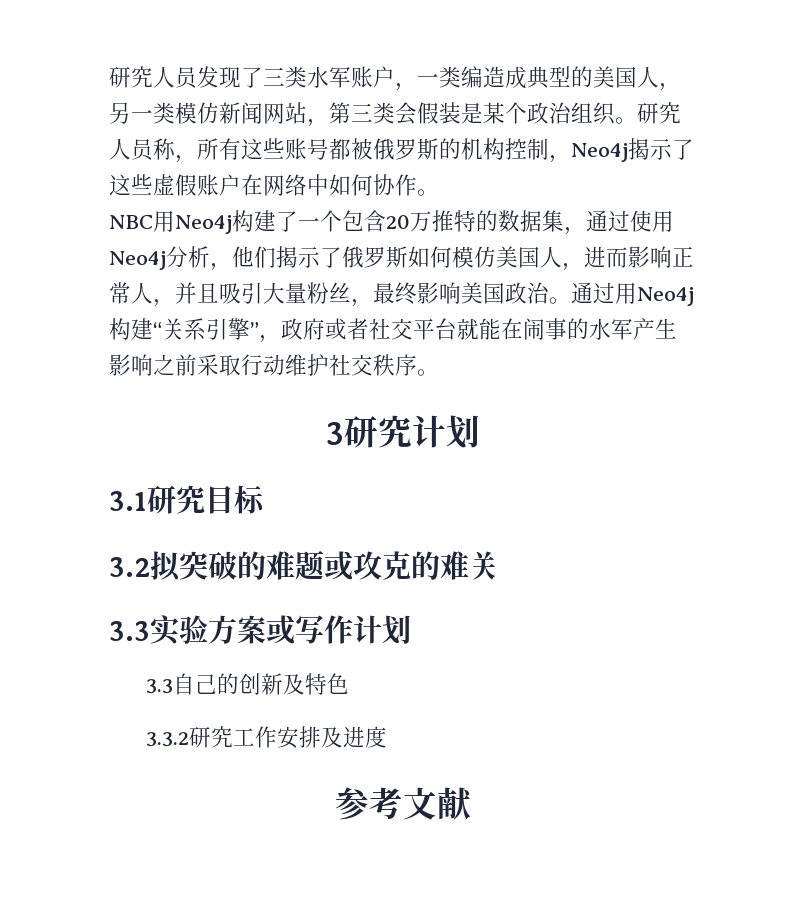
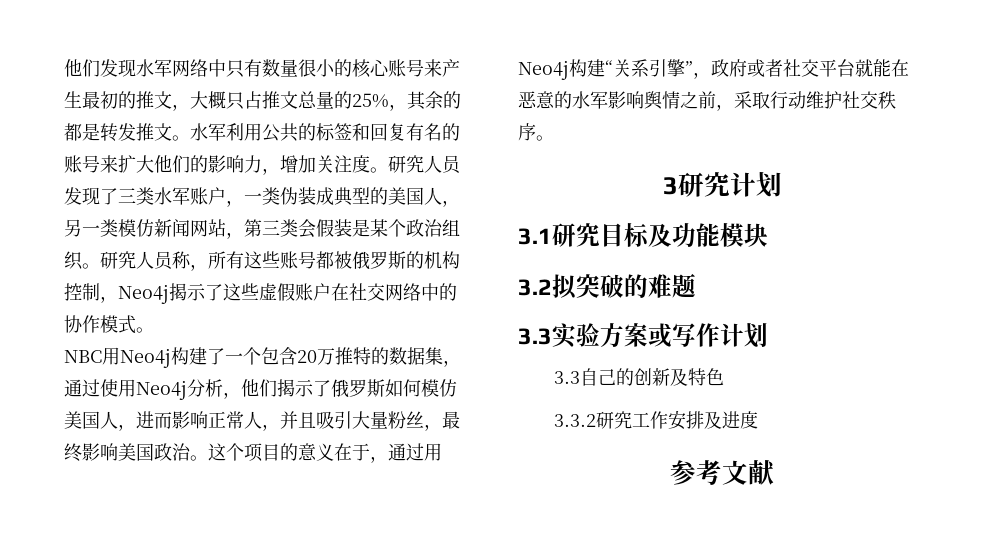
(109, 77) none -> [64,59,460,78] [64,91,461,111] [64,123,460,142] [64,155,388,175] 他们发现水军网络中只有数量很小的核心账号来产生最初的推文，大概只占推文总量的25%，其余的都是转发推文。水军利用公共的标签和回复有名的账号来扩大他们的影响力，增加关注度。
[461,66,505,88] 编造 -> [280,187,316,205] 伪装
[263,174,417,196] 网络中如何协作 -> [349,283,457,301] [64,315,136,334] 社交网络中的协作模式
(571, 300) none -> [208,443,388,463] 这个项目的意义在于，
[523,318,677,340] [109,354,197,376] 闹事的水军产生影响之前 -> [518,91,734,111] 恶意的水军影响舆情之前，
(265, 499) none -> [648,223,768,247] 及功能模块
[324,551,498,581] 或攻克的难关 -> (696, 285) none

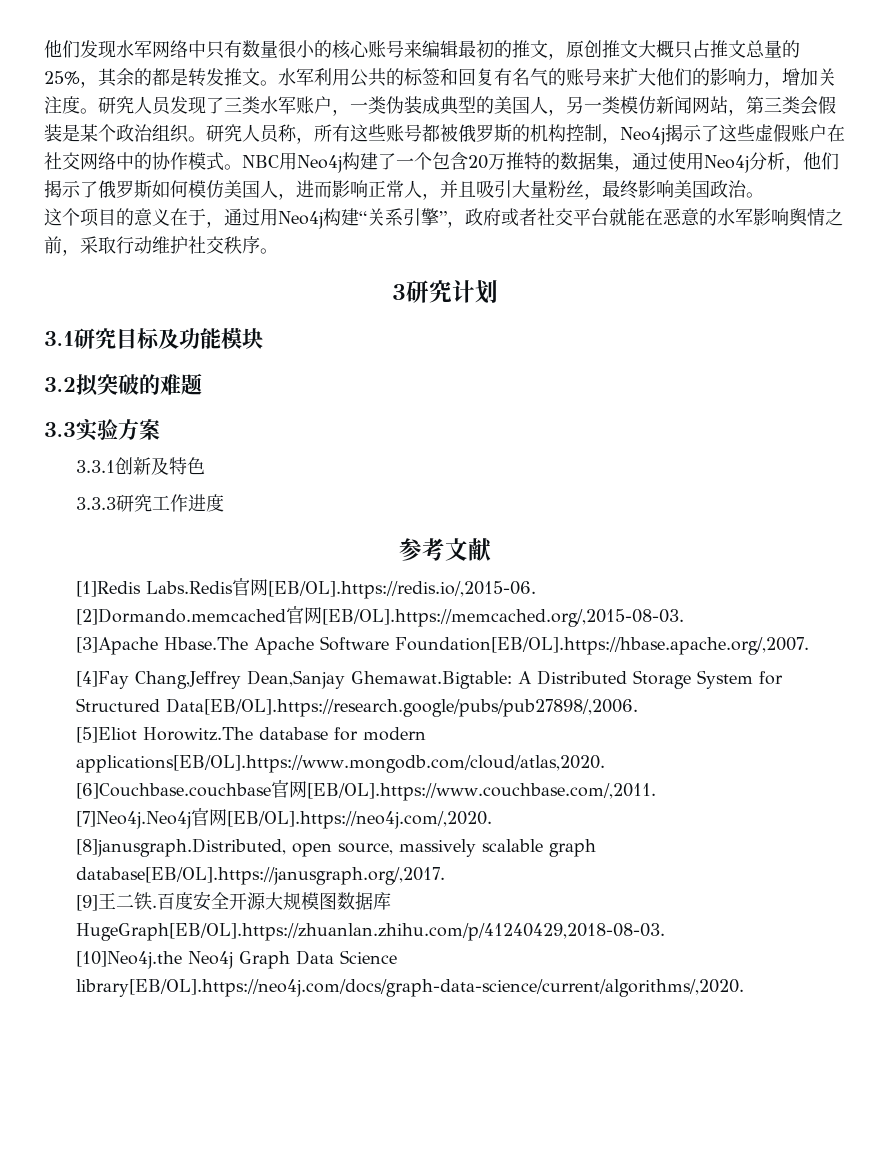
[442,59,460,77] [64,91,82,108] 产生 -> [422,40,458,58] 编辑
(190, 107) none -> [566,40,638,58] 原创推文
(442, 132) none -> [530,68,548,86] 气
(154, 330) // -> (242, 167) none
(208, 458) none -> (764, 195) //
[648,323,768,348] [553,368,634,386] 或写作计划 // 3.3自己的 -> [76,460,116,473] // 3.3.1
[553,414,596,427] 3.3.2 -> [76,497,117,510] 3.3.3
[667,410,722,430] 安排及 -> (189, 503) none
(775, 472) none -> [76,578,537,599] [76,606,685,627] [76,636,810,655] [76,670,784,689] [76,698,639,717] [76,727,427,743] [76,755,606,773] [76,780,657,801] [76,808,493,829] [76,838,597,857] [76,867,446,885] [76,891,392,911] [76,923,666,941] [76,950,398,969] [76,979,745,997] // [1]Redis Labs.Redis官网[EB/OL].https://redis.io/,2015-06. // [2]Dormando.memcached官网[EB/OL].https://memcached.org/,2015-08-03. // [3]Apache Hbase.The Apache Software Foundation[EB/OL].https://hbase.apache.org/,2007. // [4]Fay Chang,Jeffrey Dean,Sanjay Ghemawat.Bigtable: A Distributed Storage System for Structured Data[EB/OL].https://research.google/pubs/pub27898/,2006. // [5]Eliot Horowitz.The database for modern applications[EB/OL].https://www.mongodb.com/cloud/atlas,2020. // [6]Couchbase.couchbase官网[EB/OL].https://www.couchbase.com/,2011. // [7]Neo4j.Neo4j官网[EB/OL].https://neo4j.com/,2020. // [8]janusgraph.Distributed, open source, massively scalable graph database[EB/OL].https://janusgraph.org/,2017. // [9]王二铁.百度安全开源大规模图数据库HugeGraph[EB/OL].https://zhuanlan.zhihu.com/p/41240429,2018-08-03. // [10]Neo4j.the Neo4j Graph Data Science library[EB/OL].https://neo4j.com/docs/graph-data-science/current/algorithms/,2020.

